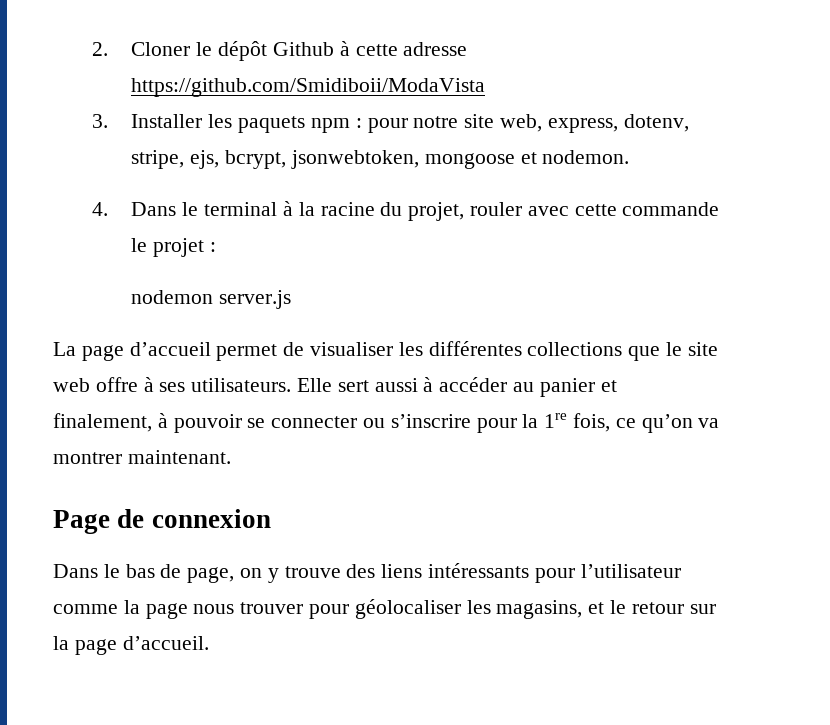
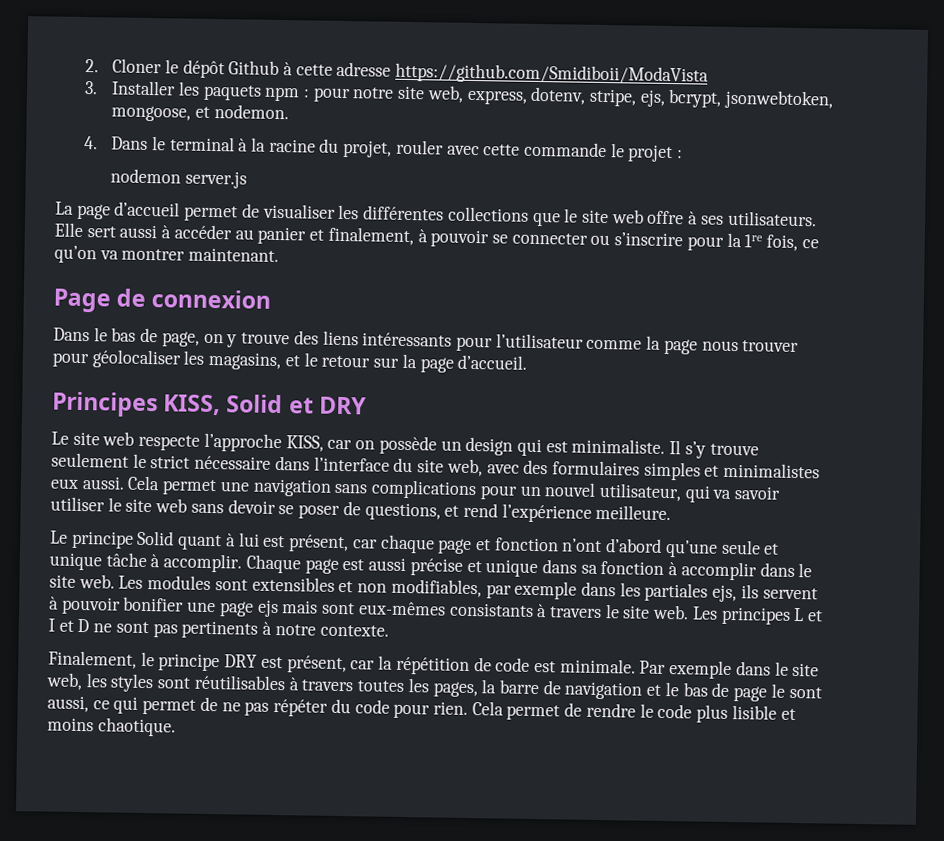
[424,153,515,169] mongoose -> [111,105,192,122] mongoose,
(209, 643) none -> [52,391,367,418] [51,431,759,459] [51,452,821,481] [50,475,782,503] [50,496,672,523] [50,530,780,558] [49,552,813,581] [49,573,818,603] [49,596,824,625] [48,618,389,639] [48,650,820,680] [46,672,822,702] [47,695,796,723] [47,717,176,737] // Principes KISS, Solid et DRY // Le site web respecte l’approche KISS, car on possède un design qui est minimaliste. Il s’y trouve seulement le strict nécessaire dans l’interface du site web, avec des formulaires simples et minimalistes eux aussi. Cela permet une navigation sans complications pour un nouvel utilisateur, qui va savoir utiliser le site web sans devoir se poser de questions, et rend l’expérience meilleure. // Le principe Solid quant à lui est présent, car chaque page et fonction n’ont d’abord qu’une seule et unique tâche à accomplir. Chaque page est aussi précise et unique dans sa fonction à accomplir dans le site web. Les modules sont extensibles et non modifiables, par exemple dans les partiales ejs, ils servent à pouvoir bonifier une page ejs mais sont eux-mêmes consistants à travers le site web. Les principes L et I et D ne sont pas pertinents à notre contexte. // Finalement, le principe DRY est présent, car la répétition de code est minimale. Par exemple dans le site web, les styles sont réutilisables à travers toutes les pages, la barre de navigation et le bas de page le sont aussi, ce qui permet de ne pas répéter du code pour rien. Cela permet de rendre le code plus lisible et moins chaotique.

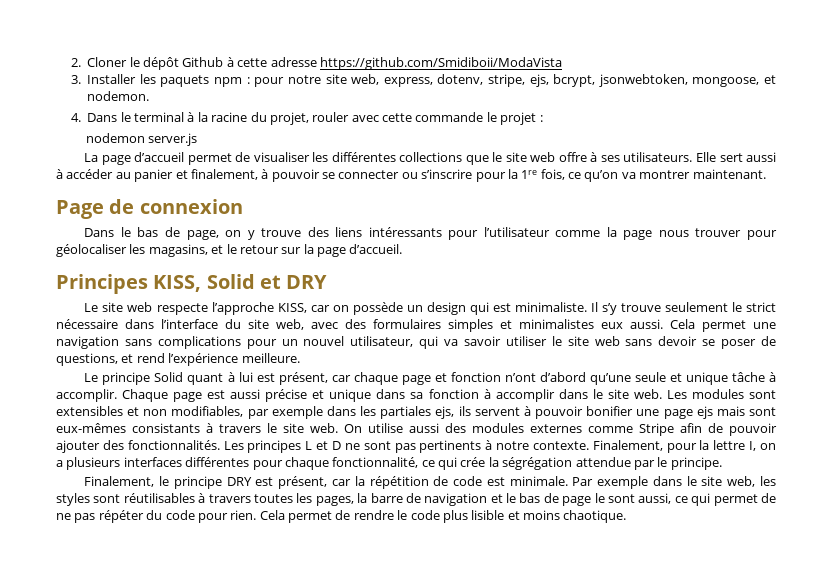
(690, 612) none -> [344,423,777,436] [56,440,220,453] On utilise aussi des modules externes comme Stripe afin de pouvoir ajouter des fonctionnalités.
[48,618,74,632] I et -> (329, 445) none
(389, 630) none -> [592,440,777,453] [56,457,722,470] Finalement, pour la lettre I, on a plusieurs interfaces différentes pour chaque fonctionnalité, ce qui crée la ségrégation attendue par le principe.

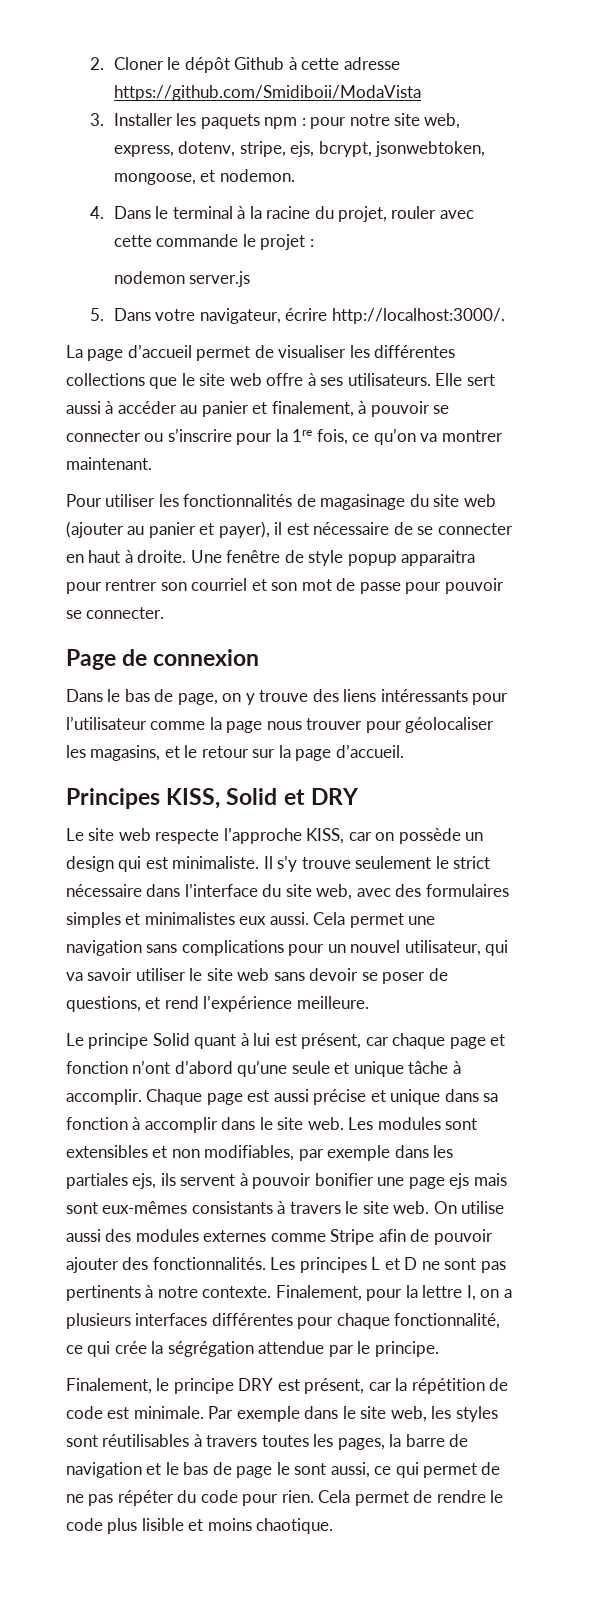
(198, 139) none -> [89,308,505,324] // 5. Dans votre navigateur, écrire http://localhost:3000/.
(766, 174) none -> [66,494,496,510] [66,521,513,538] [66,550,476,566] [66,578,504,594] [66,607,165,619] // Pour utiliser les fonctionnalités de magasinage du site web (ajouter au panier et payer), il est nécessaire de se connecter en haut à droite. Une fenêtre de style popup apparaitra pour rentrer son courriel et son mot de passe pour pouvoir se connecter.

